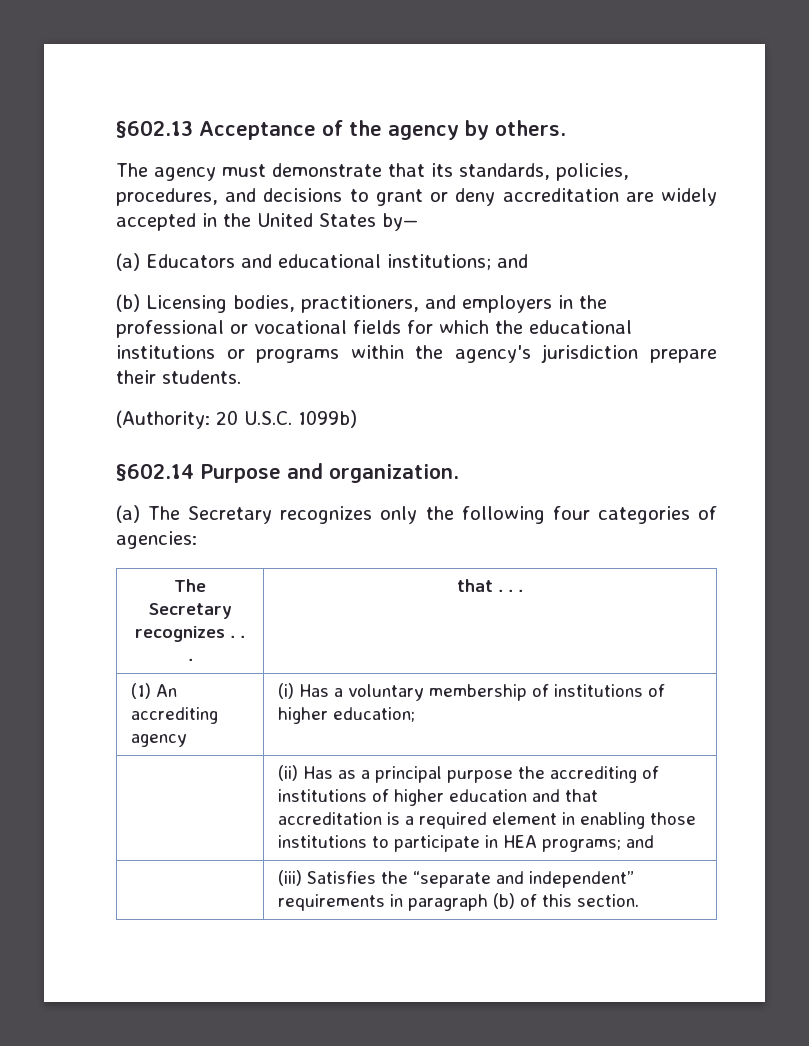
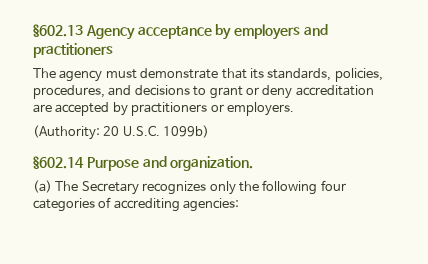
[199,120,566,140] Acceptance of the agency by others. -> [85,24,328,40] [33,43,113,58] Agency acceptance by employers and practitioners
[661,188,717,206] [116,213,418,231] [116,253,528,271] [116,294,607,313] [116,320,632,338] [116,344,717,363] [116,370,241,384] widely accepted in the United States by— // (a) Educators and educational institutions; and // (b) Licensing bodies, practitioners, and employers in the professional or vocational fields for which the educational institutions or programs within the agency's jurisdiction prepare their students. -> [55,102,294,116] accepted by practitioners or employers.
(717, 513) none -> [113,198,180,212] accrediting
[174,579,206,592] [148,603,232,619] [135,626,245,642] [187,658,193,661] [457,579,523,592] [131,683,178,699] [131,707,219,724] [131,734,188,747] [278,683,666,701] [278,707,416,724] [278,765,660,783] [278,789,599,806] [278,812,697,829] [278,835,655,852] [278,870,635,888] [278,893,640,911] // The Secretary recognizes . . . | that . . . // (1) An accrediting agency | (i) Has a voluntary membership of institutions of higher education; // | (ii) Has as a principal purpose the accrediting of institutions of higher education and that accreditation is a required element in enabling those institutions to participate in HEA programs; and // | (iii) Satisfies the “separate and independent” requirements in paragraph (b) of this section. -> (240, 205) none

